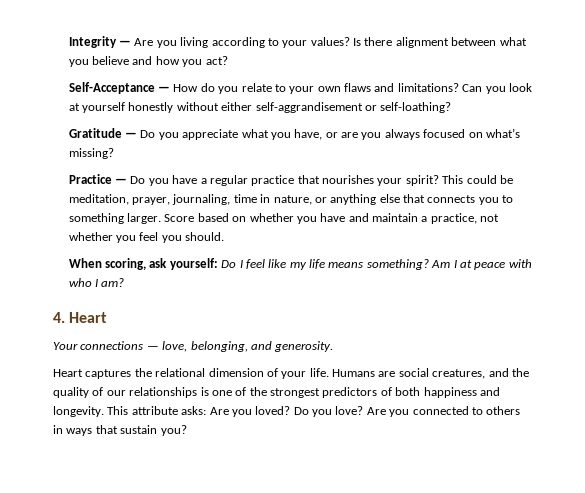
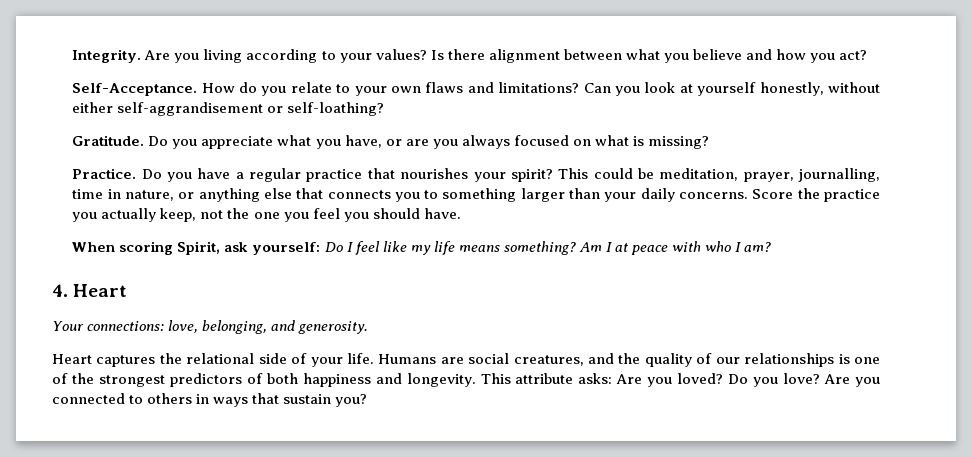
[68,36,132,48] Integrity — -> [72,49,142,63] Integrity.
[68,82,171,94] Self-Acceptance — -> [72,83,198,96] Self-Acceptance.
[128,102,174,113] honestly -> [759,82,824,96] honestly,
[68,128,138,138] Gratitude — -> [72,135,145,146] Gratitude.
[485,128,520,138] what’s -> [594,135,644,146] what is
[68,174,128,184] Practice — -> [72,168,137,179] Practice.
[172,194,231,205] journaling, -> [797,168,880,182] journalling,
[127,213,500,224] [68,232,113,241] larger. Score based on whether you have and maintain a practice, not whether -> [520,188,880,202] [72,208,280,222] larger than your daily concerns. Score the practice you actually keep, not the one
[185,232,225,241] should. -> [372,208,461,219] should have.
[105,258,147,270] scoring, -> [119,241,221,255] scoring Spirit,
[80,341,159,350] connections — -> [87,321,165,331] connections:
[208,368,264,377] dimension -> [258,353,287,364] side

